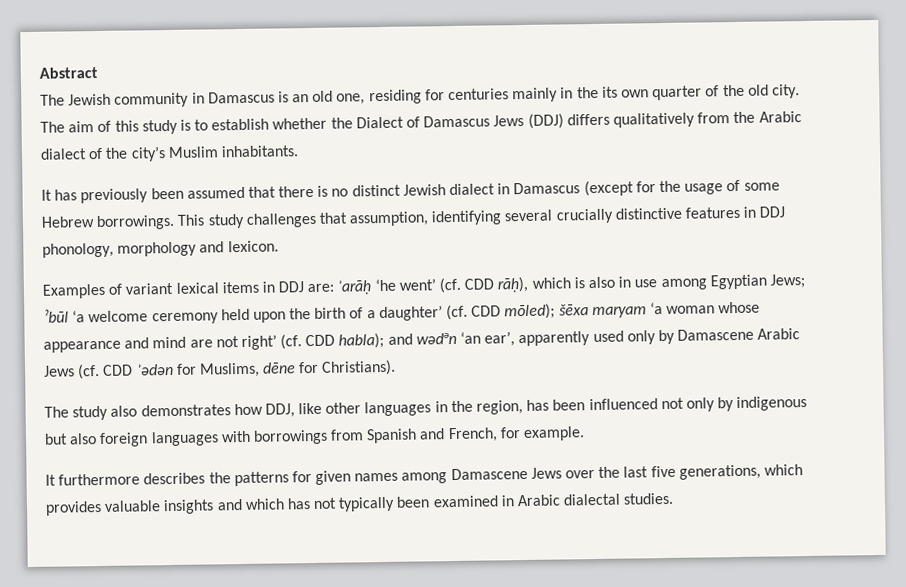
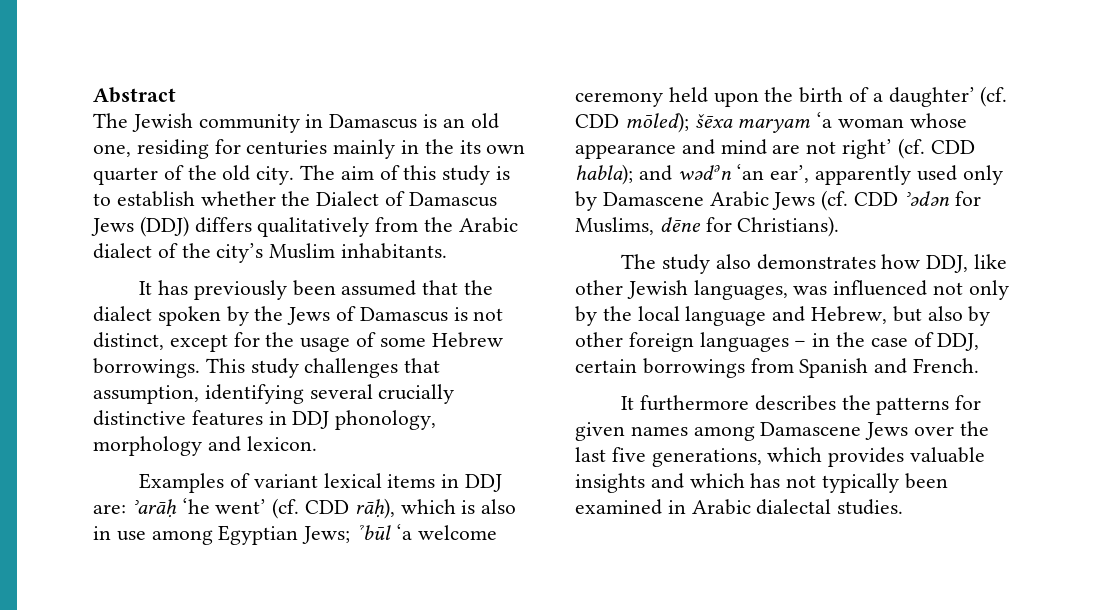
[278,180,634,198] there is no distinct Jewish dialect in Damascus (except -> [463,280,493,295] [93,306,504,326] [93,332,228,352] the dialect spoken by the Jews of Damascus is not distinct, except
[364,395,808,417] [44,430,251,448] languages in the region, has been influenced not only by indigenous but also foreign languages with -> [626,280,1009,300] [575,306,991,326] [575,332,980,352] [575,359,637,373] Jewish languages, was influenced not only by the local language and Hebrew, but also by other foreign languages – in the case of DDJ, certain
[447,426,586,443] French, for example. -> [913,358,980,373] French.

